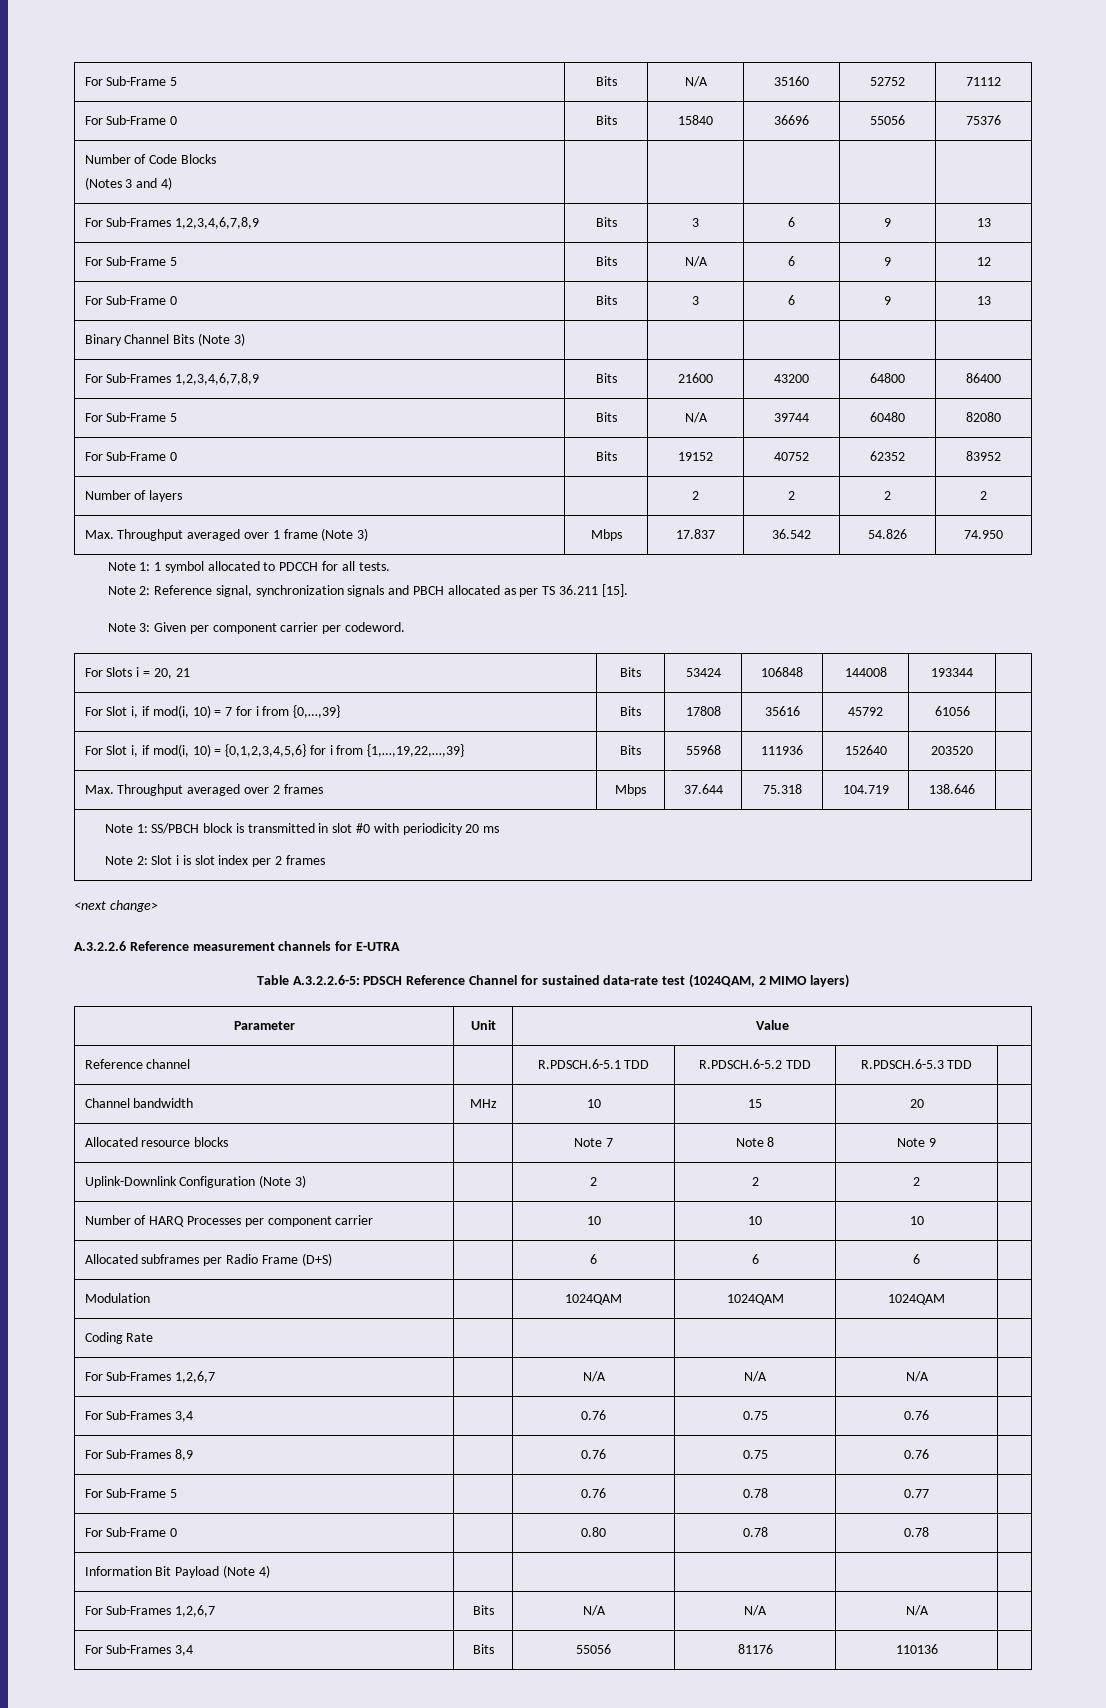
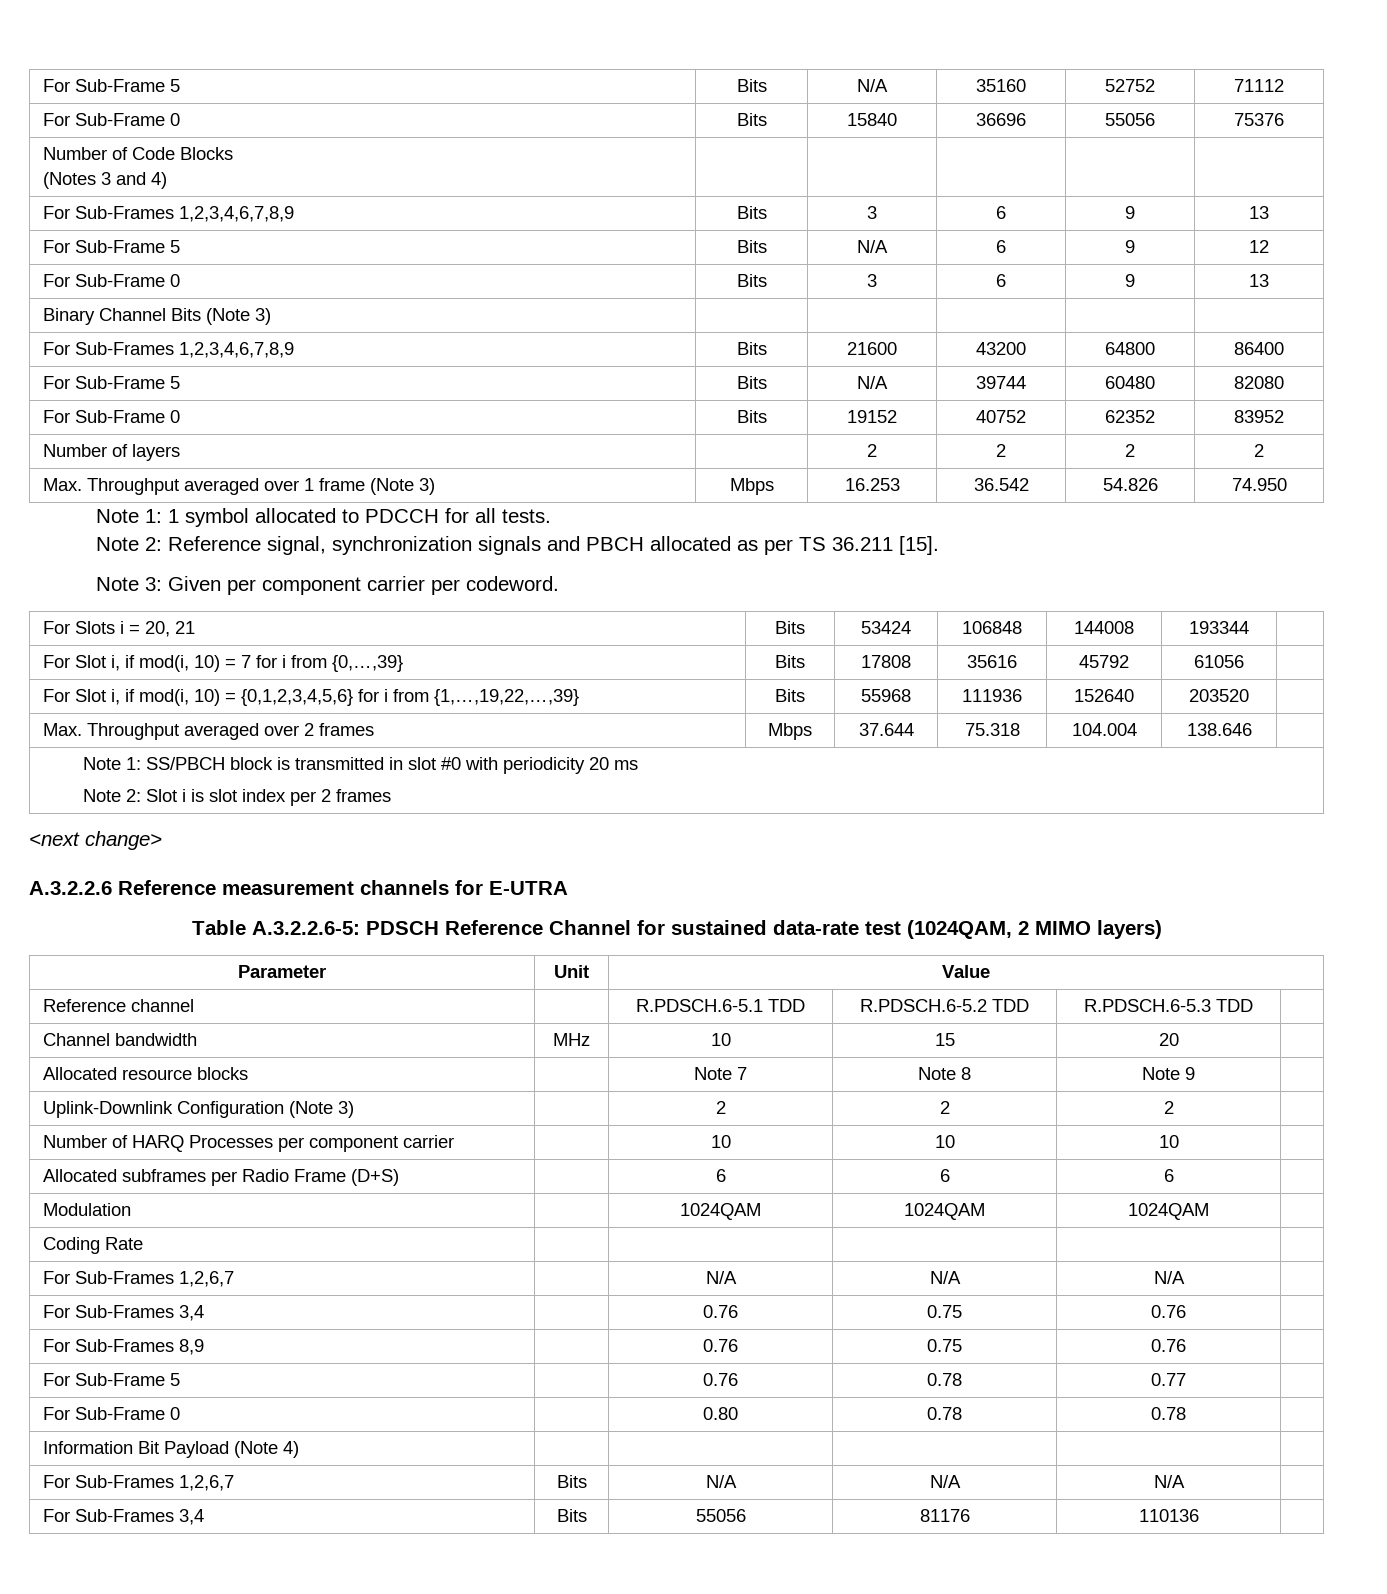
[676,529,715,539] 17.837 -> [844,478,900,491] 16.253
[842,785,889,794] 104.719 -> [1071,723,1137,736] 104.004

